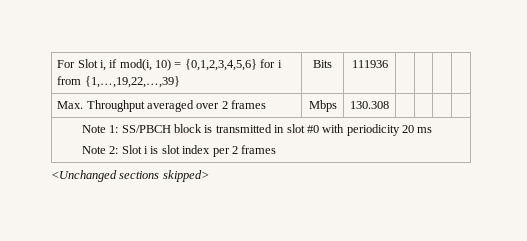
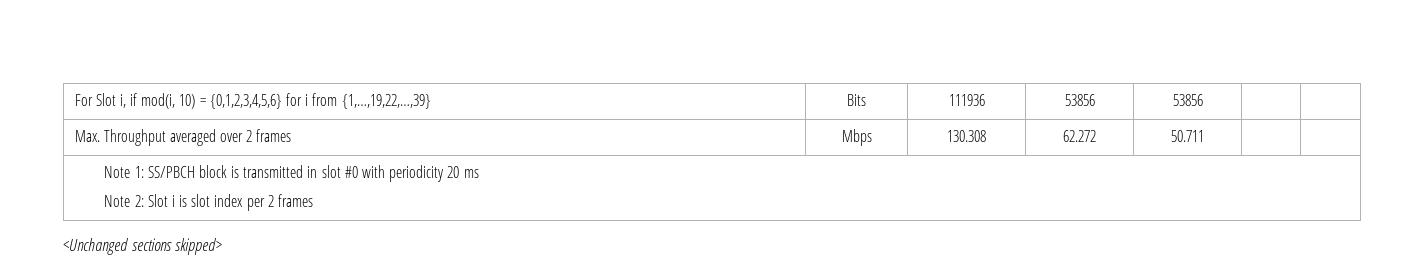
(388, 64) | -> [1064,94,1095,106] [1172,94,1203,106] 53856 | 53856
(389, 105) | -> [1063,130,1096,142] [1171,130,1204,142] 62.272 | 50.711

